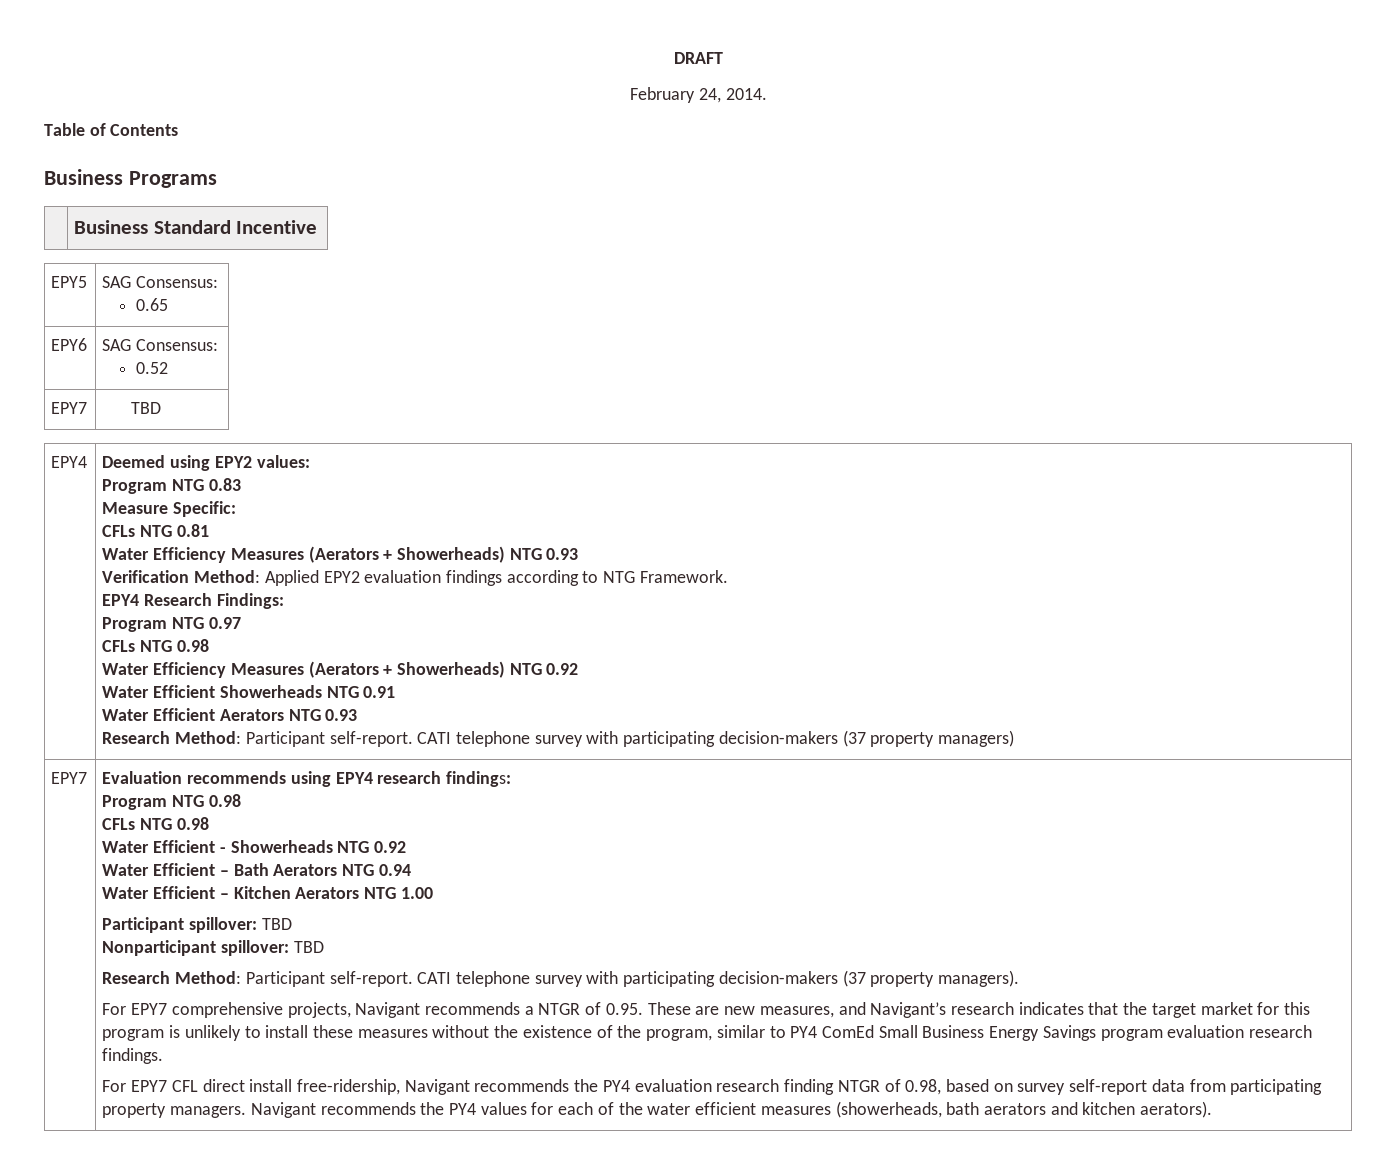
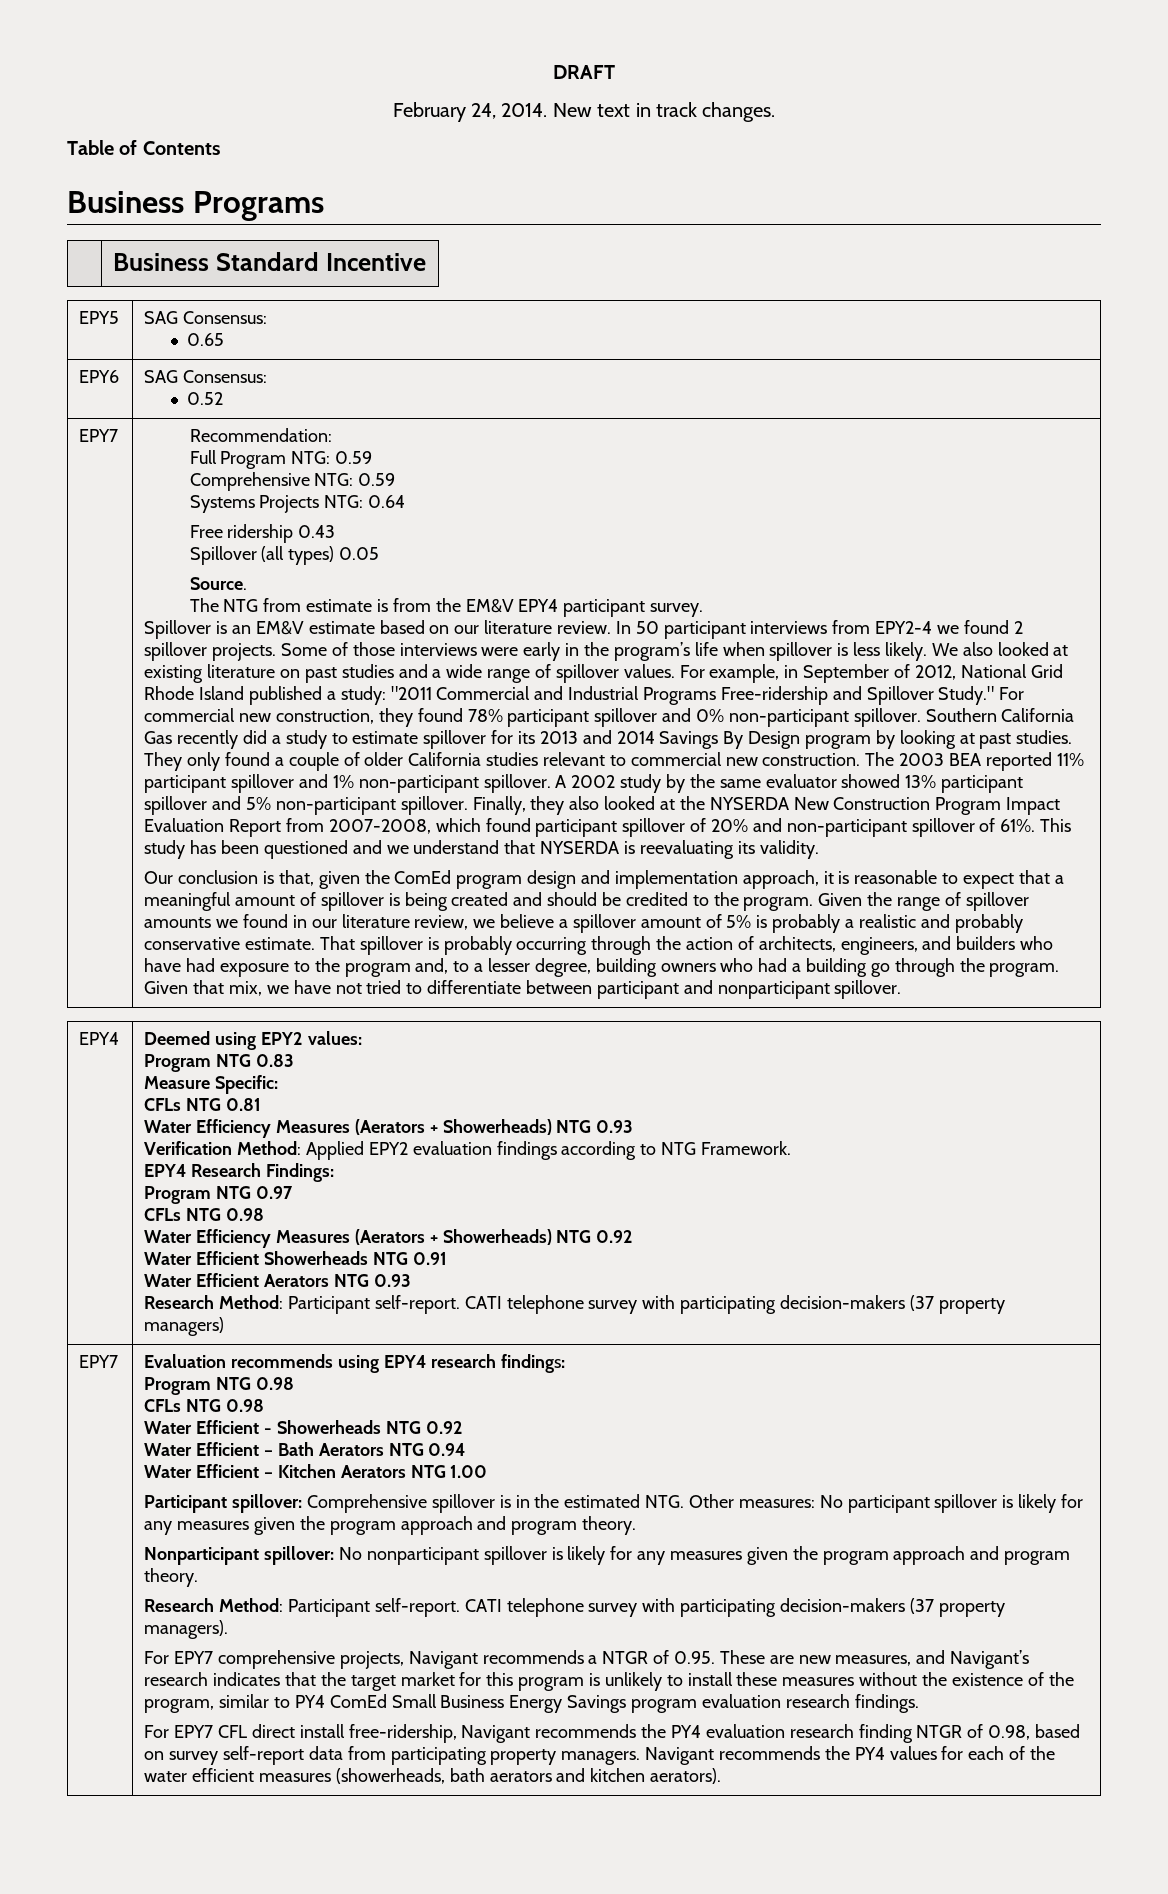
(767, 94) none -> [552,102,776,122] New text in track changes.
[131,402,162,414] TBD -> [189,428,332,442] [189,450,373,469] [189,472,396,491] [189,495,406,513] [189,524,336,543] [189,546,380,565] [189,577,247,590] [189,598,704,617] [144,620,1023,639] [144,642,1069,661] [144,664,1063,683] [144,686,1025,705] [144,708,1075,727] [144,730,1073,749] [144,752,1084,771] [144,774,1024,793] [144,796,1061,815] [144,818,1072,837] [144,840,819,859] [144,870,1064,889] [144,892,1029,911] [144,914,1023,933] [144,936,1054,955] [144,958,1060,977] [144,980,902,999] Recommendation: // Full Program NTG: 0.59 // Comprehensive NTG: 0.59 // Systems Projects NTG: 0.64 // Free ridership 0.43 // Spillover (all types) 0.05 // Source. // The NTG from estimate is from the EM&V EPY4 participant survey. // Spillover is an EM&V estimate based on our literature review. In 50 participant interviews from EPY2-4 we found 2 spillover projects. Some of those interviews were early in the program’s life when spillover is less likely. We also looked at existing literature on past studies and a wide range of spillover values. For example, in September of 2012, National Grid Rhode Island published a study: "2011 Commercial and Industrial Programs Free-ridership and Spillover Study." For commercial new construction, they found 78% participant spillover and 0% non-participant spillover. Southern California Gas recently did a study to estimate spillover for its 2013 and 2014 Savings By Design program by looking at past studies. They only found a couple of older California studies relevant to commercial new construction. The 2003 BEA reported 11% participant spillover and 1% non-participant spillover. A 2002 study by the same evaluator showed 13% participant spillover and 5% non-participant spillover. Finally, they also looked at the NYSERDA New Construction Program Impact Evaluation Report from 2007-2008, which found participant spillover of 20% and non-participant spillover of 61%. This study has been questioned and we understand that NYSERDA is reevaluating its validity. // Our conclusion is that, given the ComEd program design and implementation approach, it is reasonable to expect that a meaningful amount of spillover is being created and should be credited to the program. Given the range of spillover amounts we found in our literature review, we believe a spillover amount of 5% is probably a realistic and probably conservative estimate. That spillover is probably occurring through the action of architects, engineers, and builders who have had exposure to the program and, to a lesser degree, building owners who had a building go through the program. Given that mix, we have not tried to differentiate between participant and nonparticipant spillover.
[261,918,292,930] [102,940,324,956] TBD // Nonparticipant spillover: TBD -> [307,1494,1084,1513] [144,1516,637,1535] [144,1546,1071,1565] [144,1568,199,1587] Comprehensive spillover is in the estimated NTG. Other measures: No participant spillover is likely for any measures given the program approach and program theory. // Nonparticipant spillover: No nonparticipant spillover is likely for any measures given the program approach and program theory.

